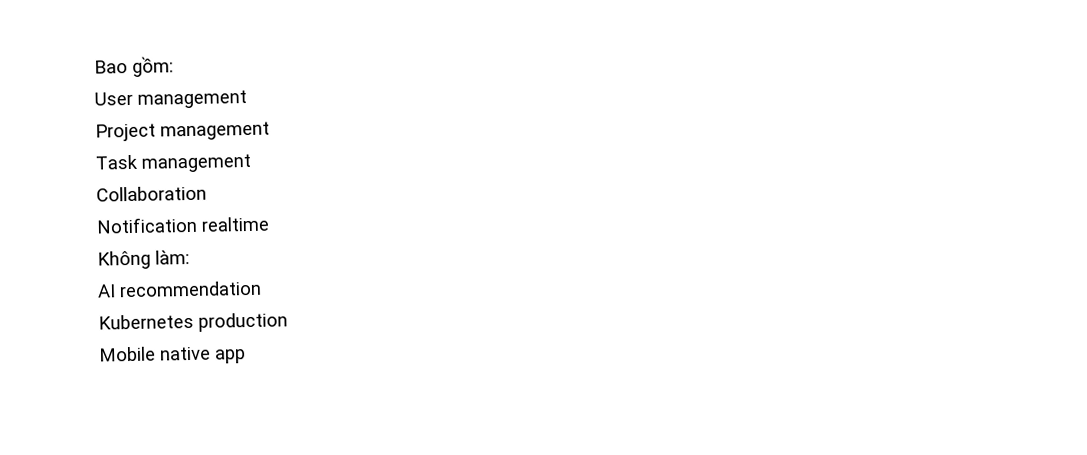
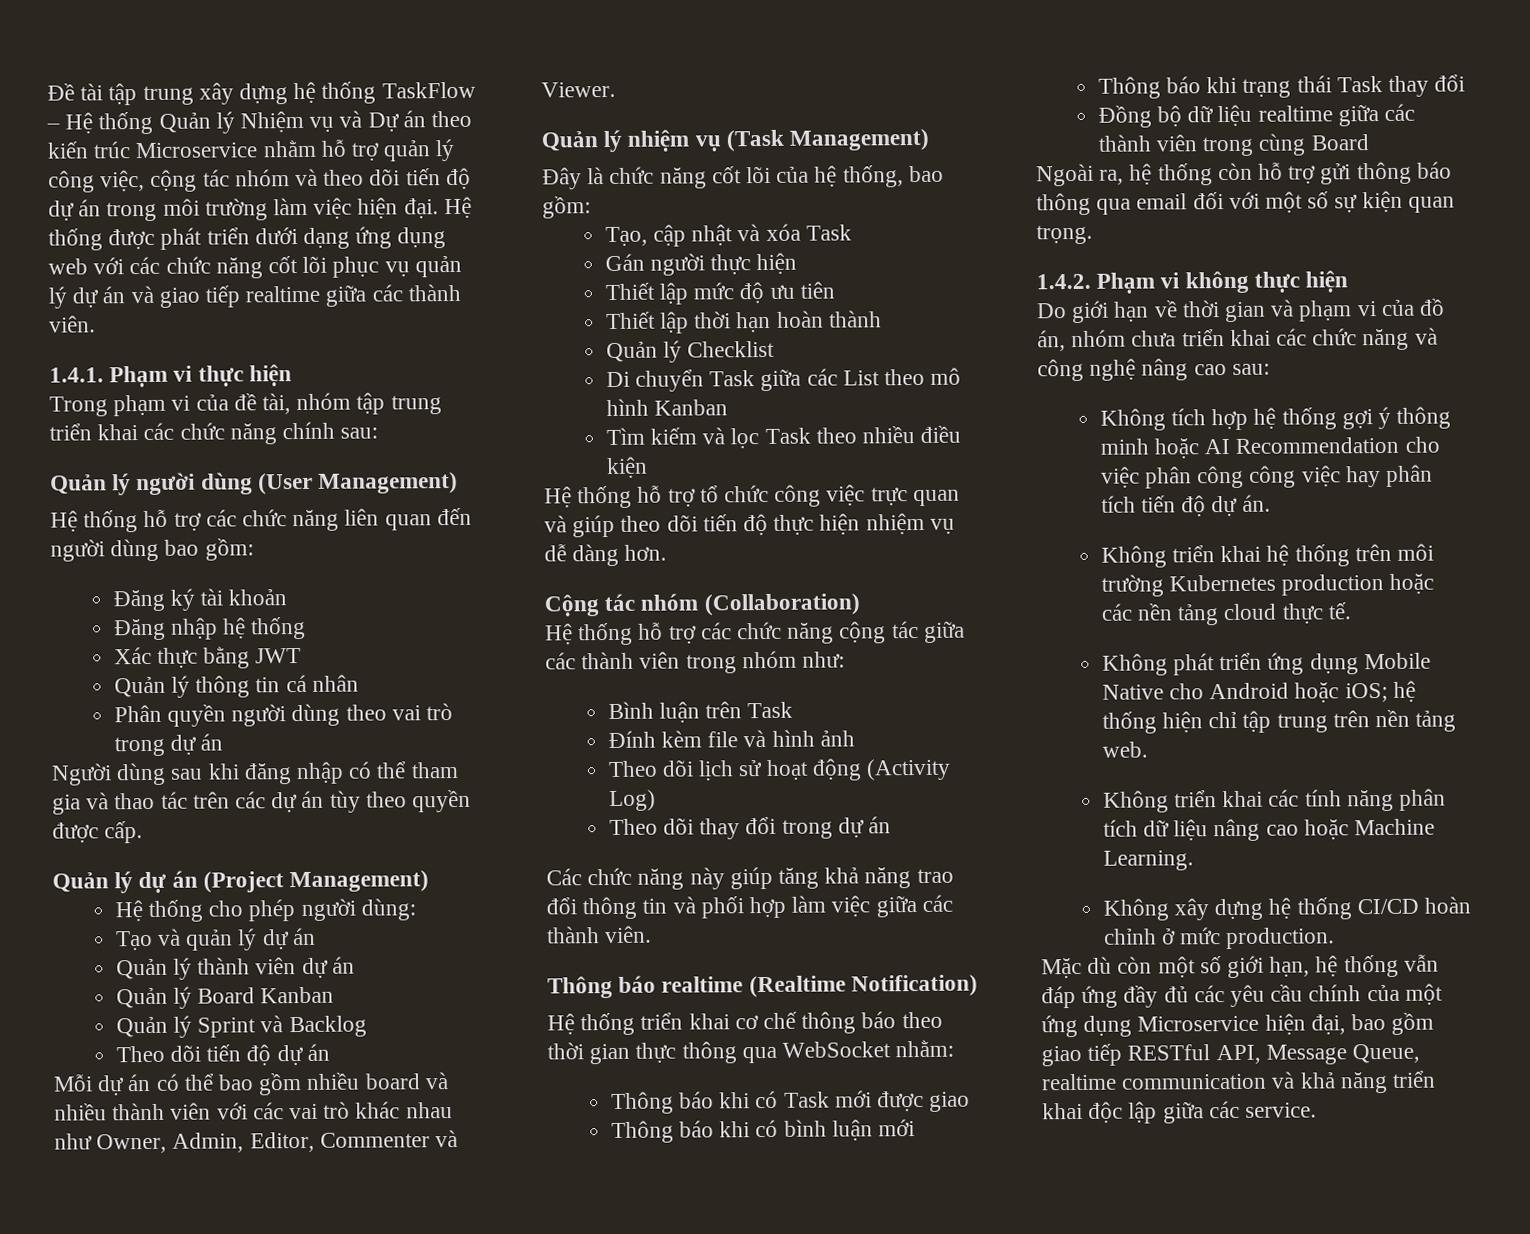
[94,56,174,77] [94,90,247,109] [95,121,270,142] [95,153,252,173] [96,185,207,202] [96,216,270,234] [97,249,190,270] [97,280,262,298] [98,312,288,332] [98,346,246,364] Bao gồm: // User management // Project management // Task management // Collaboration // Notification realtime // Không làm: // AI recommendation // Kubernetes production // Mobile native app -> [47,81,476,106] [46,110,473,135] [47,138,456,162] [48,167,471,193] [48,196,472,222] [48,226,447,251] [48,255,462,279] [48,283,461,309] [49,315,96,333] [49,364,292,388] [49,392,442,417] [49,421,379,445] [50,471,459,496] [50,507,472,533] [50,538,254,562] [112,588,288,612] [113,616,307,641] [113,646,302,669] [113,674,359,698] [113,703,453,727] [113,733,224,757] [51,761,459,786] [52,789,472,815] [52,821,144,844] [52,870,430,894] [114,898,416,922] [115,927,316,951] [115,956,355,980] [115,986,335,1009] [115,1015,367,1038] [115,1043,330,1066] [53,1072,449,1096] [54,1101,453,1121] [54,1129,459,1154] [541,81,616,98] [541,128,930,153] [542,165,944,190] [542,196,591,219] [604,223,852,247] [604,252,798,276] [604,281,835,305] [605,310,882,334] [605,340,776,363] [605,367,962,392] [605,398,728,417] [605,425,962,449] [605,456,648,479] [544,484,960,509] [544,512,955,538] [544,543,668,567] [544,593,860,617] [545,620,965,646] [545,650,846,674] [607,701,794,723] [607,729,855,749] [607,758,951,781] [608,789,656,812] [608,816,891,840] [546,866,954,890] [546,894,953,920] [546,925,653,944] [547,974,978,999] [547,1011,943,1036] [547,1039,955,1065] [610,1090,971,1115] [610,1119,915,1144] [1097,74,1466,99] [1097,103,1415,128] [1097,133,1369,157] [1036,161,1452,187] [1036,190,1455,216] [1036,224,1093,245] [1036,270,1349,294] [1036,298,1446,324] [1037,327,1438,352] [1037,358,1270,382] [1099,406,1452,431] [1099,436,1440,459] [1100,464,1433,489] [1100,494,1271,517] [1100,543,1434,568] [1100,573,1435,597] [1100,602,1352,626] [1101,652,1431,676] [1101,680,1416,703] [1101,709,1457,734] [1101,741,1148,758] [1102,788,1446,813] [1102,818,1435,842] [1102,850,1194,871] [1102,896,1471,921] [1103,927,1336,950] [1041,954,1439,979] [1041,983,1443,1009] [1041,1012,1435,1038] [1041,1043,1421,1067] [1041,1070,1437,1094] [1042,1100,1318,1124] Đề tài tập trung xây dựng hệ thống TaskFlow – Hệ thống Quản lý Nhiệm vụ và Dự án theo kiến trúc Microservice nhằm hỗ trợ quản lý công việc, cộng tác nhóm và theo dõi tiến độ dự án trong môi trường làm việc hiện đại. Hệ thống được phát triển dưới dạng ứng dụng web với các chức năng cốt lõi phục vụ quản lý dự án và giao tiếp realtime giữa các thành viên. // 1.4.1. Phạm vi thực hiện // Trong phạm vi của đề tài, nhóm tập trung triển khai các chức năng chính sau: // Quản lý người dùng (User Management) // Hệ thống hỗ trợ các chức năng liên quan đến người dùng bao gồm: // Đăng ký tài khoản // Đăng nhập hệ thống // Xác thực bằng JWT // Quản lý thông tin cá nhân // Phân quyền người dùng theo vai trò trong dự án // Người dùng sau khi đăng nhập có thể tham gia và thao tác trên các dự án tùy theo quyền được cấp. // Quản lý dự án (Project Management) // Hệ thống cho phép người dùng: // Tạo và quản lý dự án // Quản lý thành viên dự án // Quản lý Board Kanban // Quản lý Sprint và Backlog // Theo dõi tiến độ dự án // Mỗi dự án có thể bao gồm nhiều board và nhiều thành viên với các vai trò khác nhau như Owner, Admin, Editor, Commenter và Viewer. // Quản lý nhiệm vụ (Task Management) // Đây là chức năng cốt lõi của hệ thống, bao gồm: // Tạo, cập nhật và xóa Task // Gán người thực hiện // Thiết lập mức độ ưu tiên // Thiết lập thời hạn hoàn thành // Quản lý Checklist // Di chuyển Task giữa các List theo mô hình Kanban // Tìm kiếm và lọc Task theo nhiều điều kiện // Hệ thống hỗ trợ tổ chức công việc trực quan và giúp theo dõi tiến độ thực hiện nhiệm vụ dễ dàng hơn. // Cộng tác nhóm (Collaboration) // Hệ thống hỗ trợ các chức năng cộng tác giữa các thành viên trong nhóm như: // Bình luận trên Task // Đính kèm file và hình ảnh // Theo dõi lịch sử hoạt động (Activity Log) // Theo dõi thay đổi trong dự án // Các chức năng này giúp tăng khả năng trao đổi thông tin và phối hợp làm việc giữa các thành viên. // Thông báo realtime (Realtime Notification) // Hệ thống triển khai cơ chế thông báo theo thời gian thực thông qua WebSocket nhằm: // Thông báo khi có Task mới được giao // Thông báo khi có bình luận mới // Thông báo khi trạng thái Task thay đổi // Đồng bộ dữ liệu realtime giữa các thành viên trong cùng Board // Ngoài ra, hệ thống còn hỗ trợ gửi thông báo thông qua email đối với một số sự kiện quan trọng. // 1.4.2. Phạm vi không thực hiện // Do giới hạn về thời gian và phạm vi của đồ án, nhóm chưa triển khai các chức năng và công nghệ nâng cao sau: // Không tích hợp hệ thống gợi ý thông minh hoặc AI Recommendation cho việc phân công công việc hay phân tích tiến độ dự án. // Không triển khai hệ thống trên môi trường Kubernetes production hoặc các nền tảng cloud thực tế. // Không phát triển ứng dụng Mobile Native cho Android hoặc iOS; hệ thống hiện chỉ tập trung trên nền tảng web. // Không triển khai các tính năng phân tích dữ liệu nâng cao hoặc Machine Learning. // Không xây dựng hệ thống CI/CD hoàn chỉnh ở mức production. // Mặc dù còn một số giới hạn, hệ thống vẫn đáp ứng đầy đủ các yêu cầu chính của một ứng dụng Microservice hiện đại, bao gồm giao tiếp RESTful API, Message Queue, realtime communication và khả năng triển khai độc lập giữa các service.

